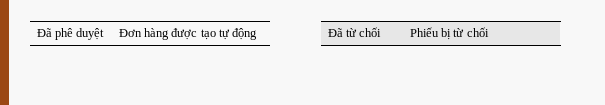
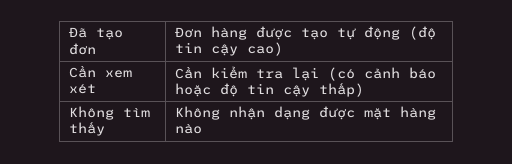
[36,28,105,40] Đã phê duyệt -> [67,27,123,40] [68,43,96,55] Đã tạo đơn
[327,27,382,37] [409,27,489,40] // Đã từ chối | Phiếu bị từ chối -> [408,26,436,40] [174,42,283,56] [68,66,132,78] [68,84,96,94] [174,66,436,81] [174,83,364,97] [68,106,150,120] [68,122,105,136] [174,106,436,120] [174,124,202,134] (độ tin cậy cao) // Cần xem xét | Cần kiểm tra lại (có cảnh báo hoặc độ tin cậy thấp) // Không tìm thấy | Không nhận dạng được mặt hàng nào

